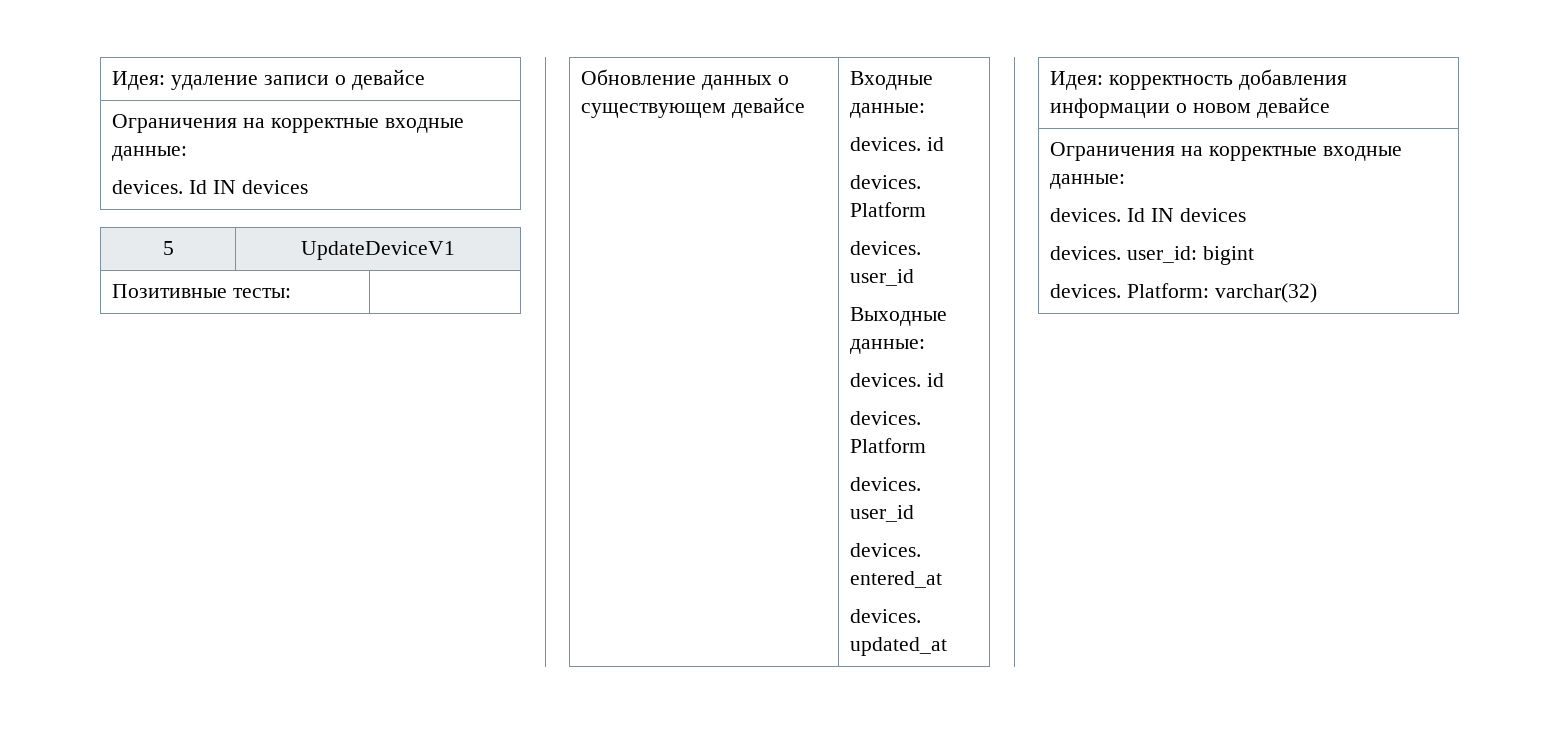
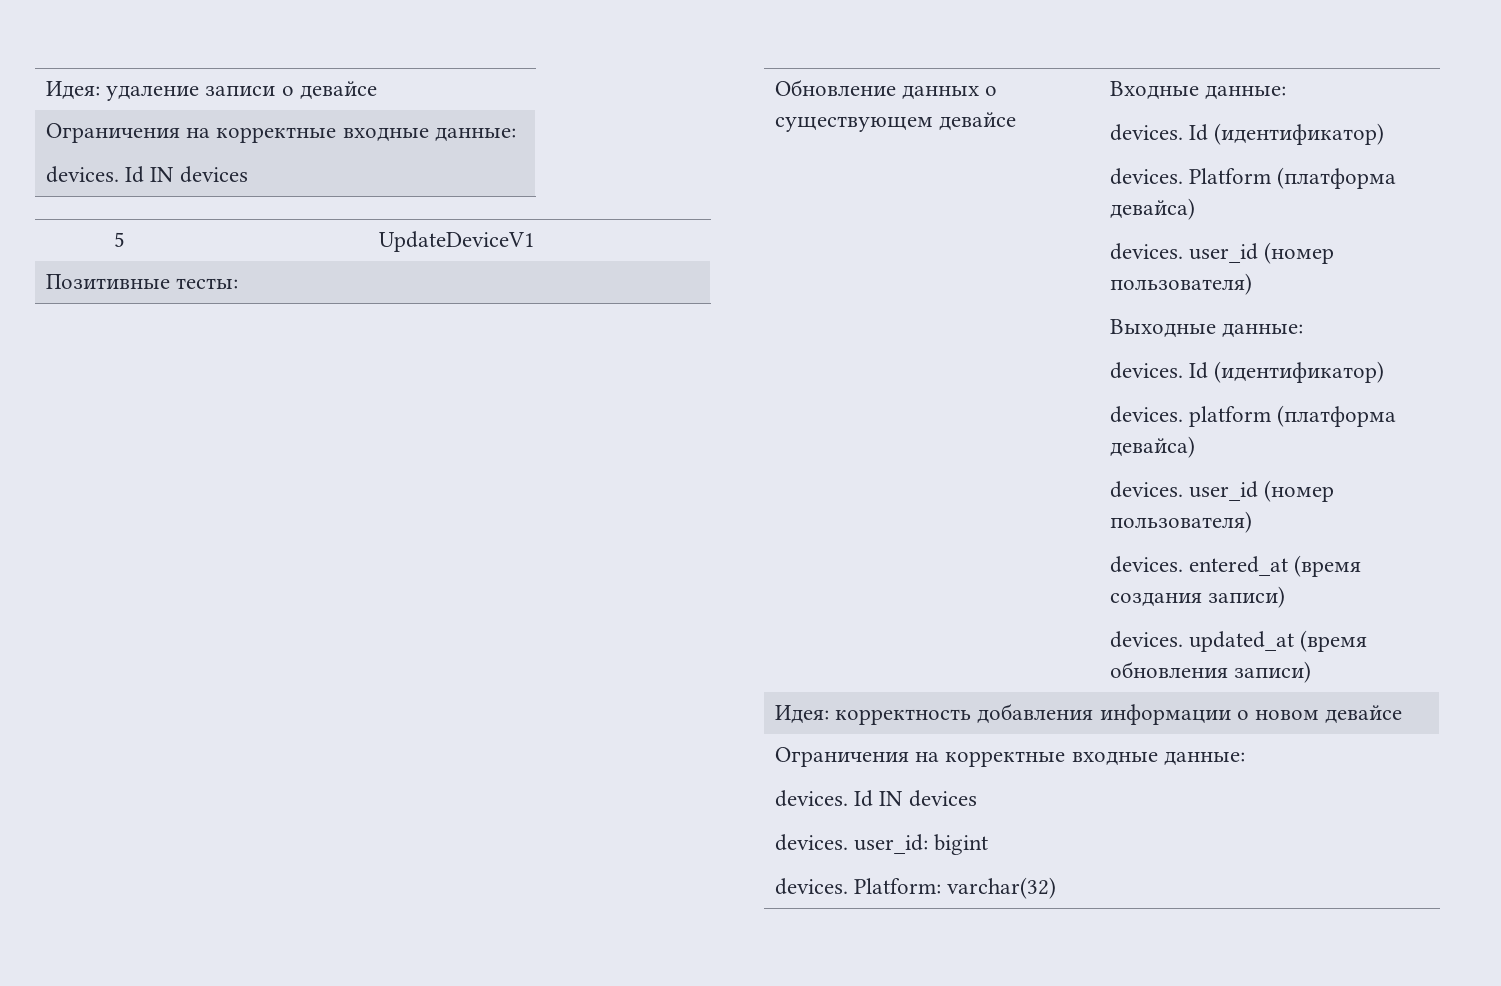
[927,137,945,151] [850,175,922,189] [850,202,927,217] [850,241,922,255] [850,269,915,286] id // devices. Platform // devices. user_id -> [1189,123,1385,145] [1109,167,1397,189] [1109,198,1195,220] [1109,242,1335,264] [1109,273,1252,295] Id (идентификатор) // devices. Platform (платформа девайса) // devices. user_id (номер пользователя)
[927,373,945,387] [850,411,922,425] [850,438,927,453] [850,477,922,491] [850,505,915,522] id // devices. Platform // devices. user_id -> [1189,361,1385,383] [1109,405,1397,427] [1109,436,1195,458] [1109,480,1335,502] [1109,511,1252,533] Id (идентификатор) // devices. platform (платформа девайса) // devices. user_id (номер пользователя)
(943, 579) none -> [1294,555,1362,577] [1109,586,1286,608] (время создания записи)
(948, 646) none -> [1300,630,1368,652] [1109,661,1312,683] (время обновления записи)

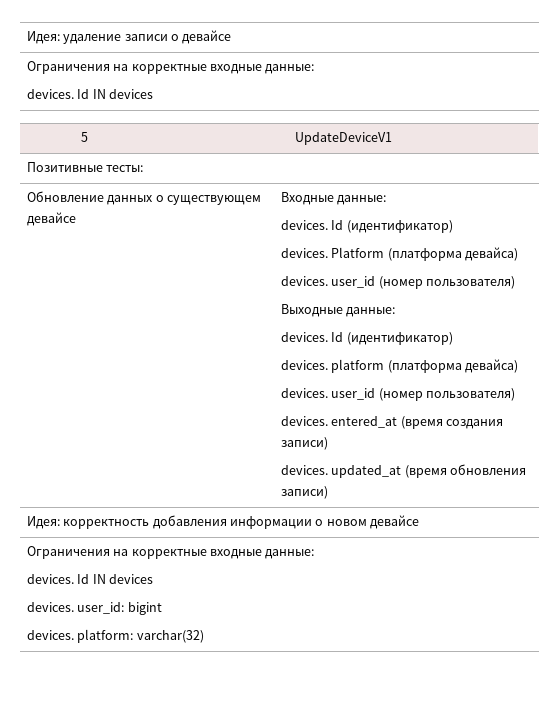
[854,878,942,894] Platform: -> [77,629,134,643] platform:

